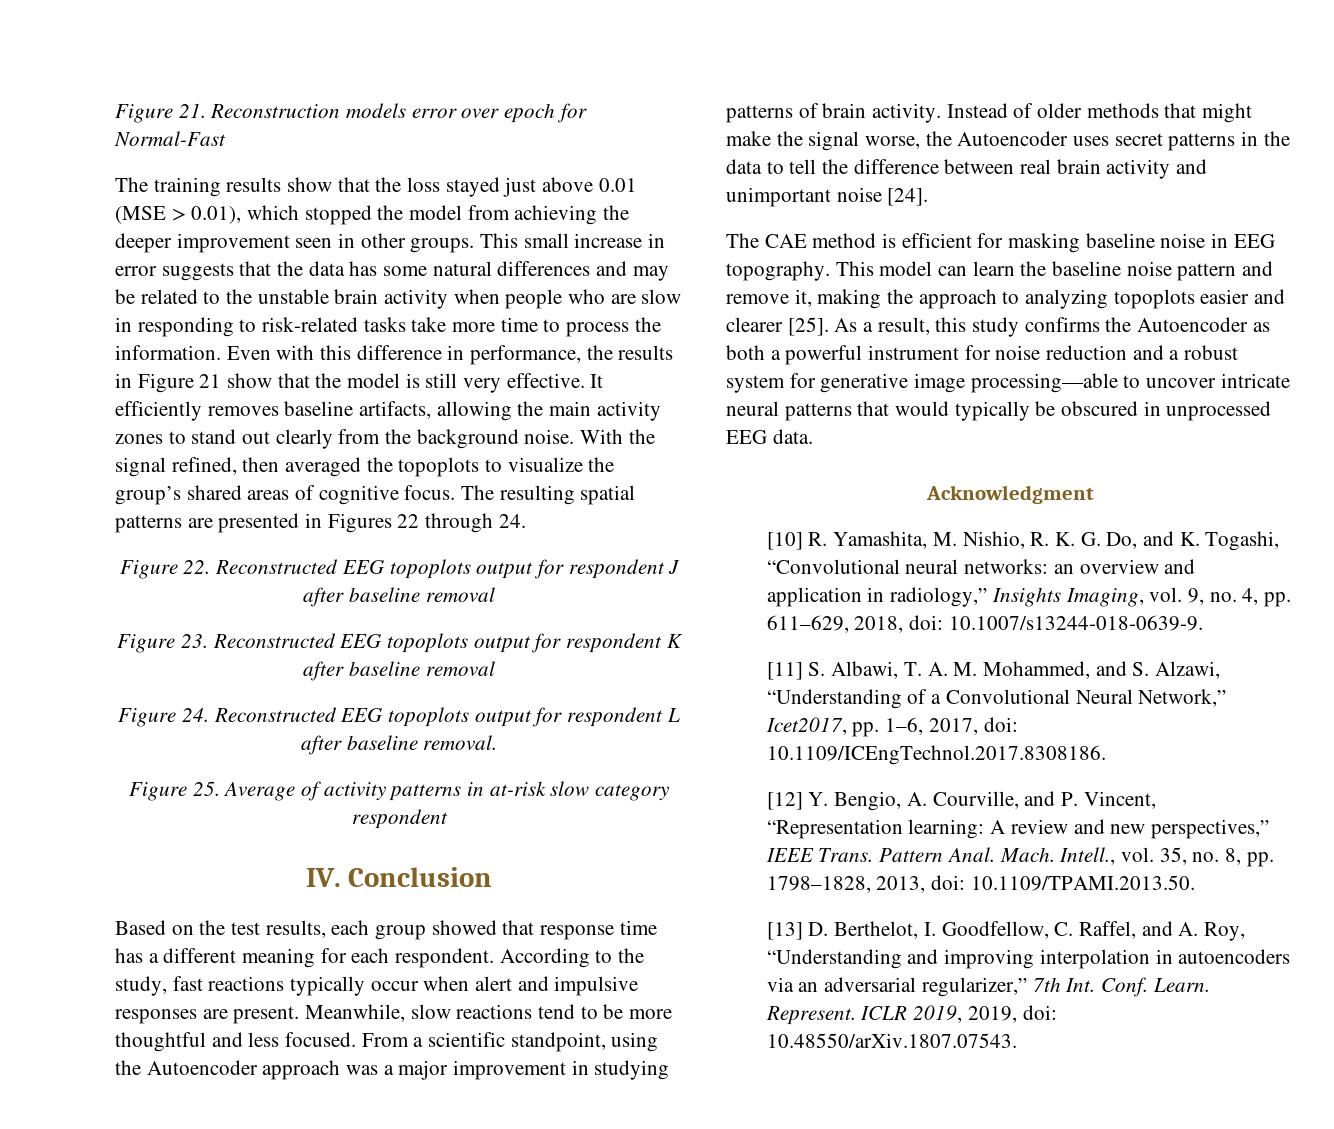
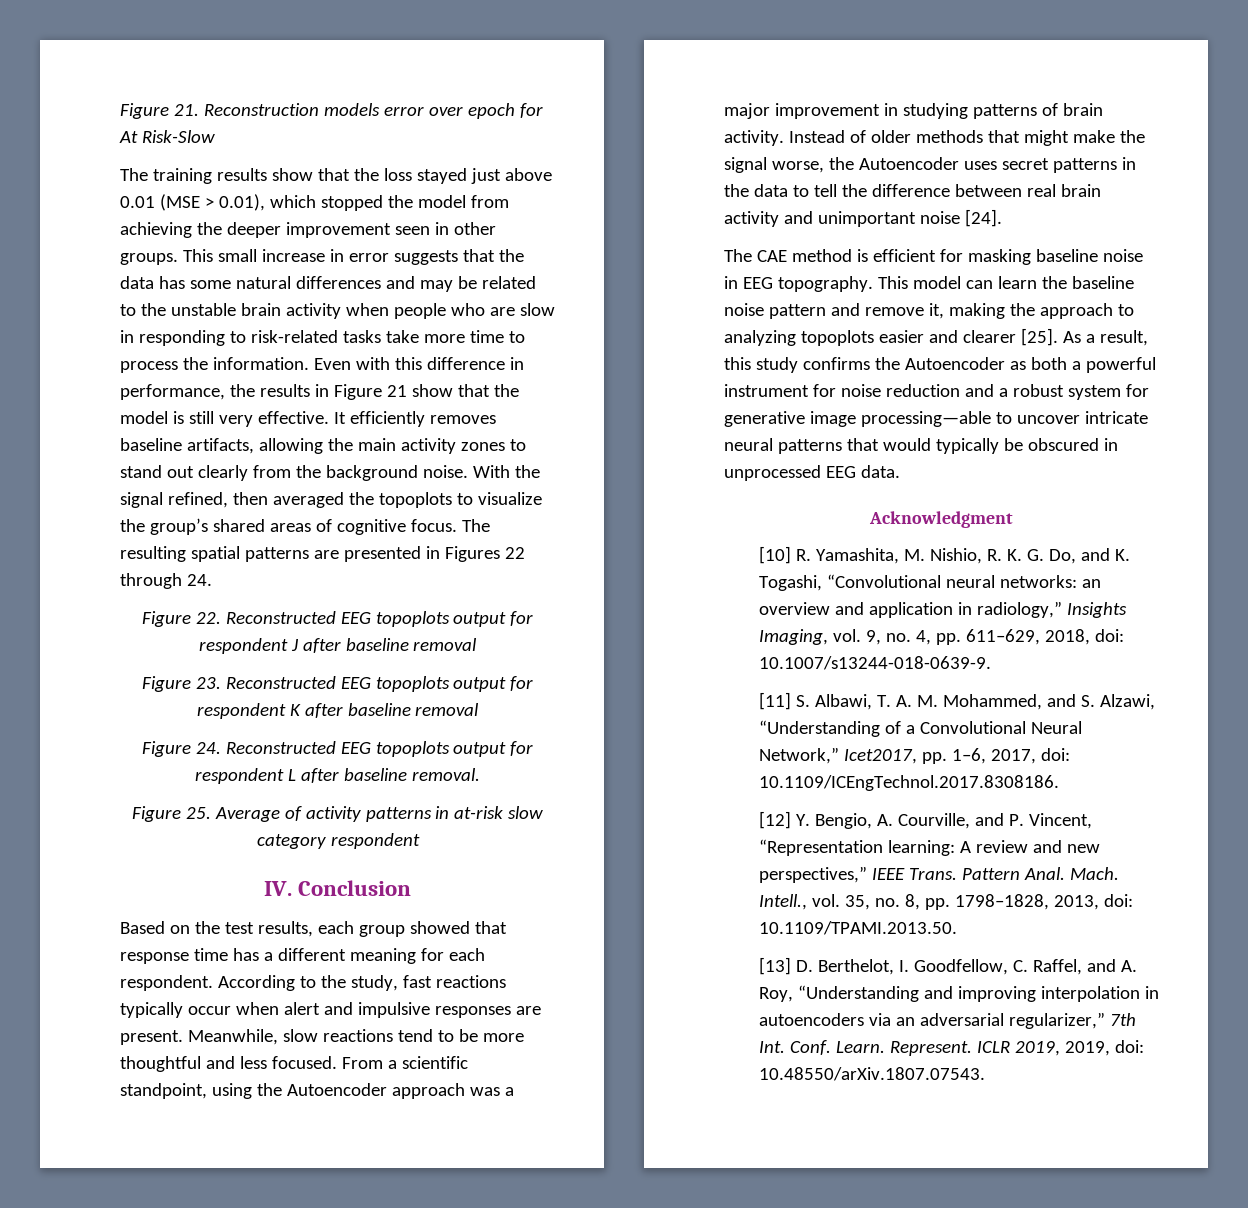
[114,131,226,146] Normal-Fast -> [119,130,215,143] At Risk-Slow

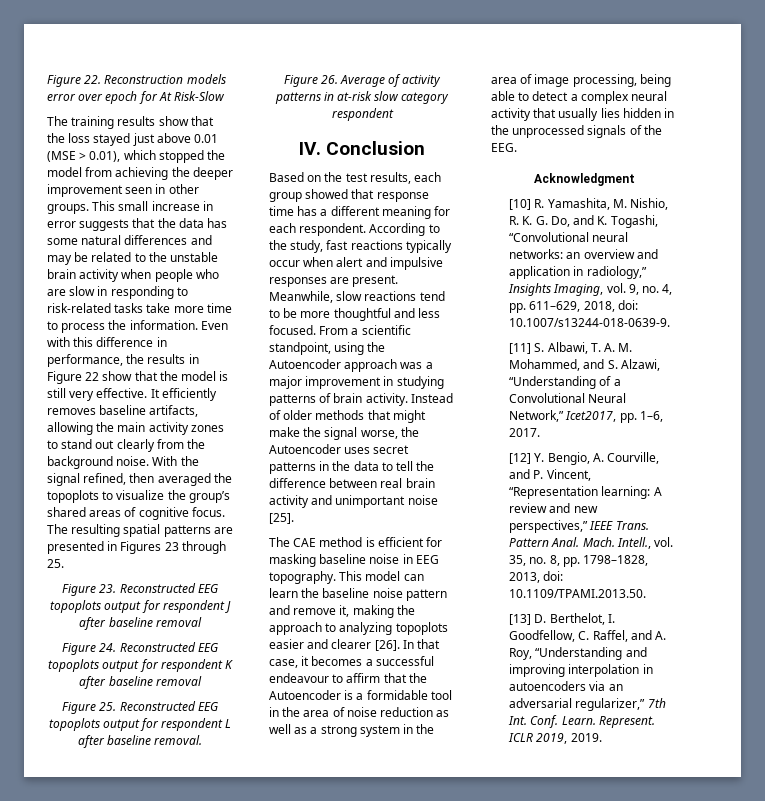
[120,103,199,119] Figure 21. -> [47,75,102,87] Figure 22.
[386,385,407,397] 21 -> [85,372,100,381] 22
[504,547,525,559] [120,573,212,589] [141,611,221,627] 22 through 24. // Figure 22. -> [164,541,226,554] [47,559,64,568] [62,584,117,596] 23 through 25. // Figure 23.
[195,677,221,689] 23. -> [99,643,117,652] 24.
[195,742,221,754] 24. -> [99,702,117,711] 25.
[185,807,211,819] 25. -> [320,75,338,84] 26.
[964,209,1002,227] [24]. -> [269,513,294,524] [25].
[1020,328,1148,346] [724,357,1156,373] [724,384,1149,400] [724,411,1148,427] [724,438,1118,454] [724,465,900,481] [25]. As a result, this study confirms the Autoencoder as both a powerful instrument for noise reduction and a robust system for generative image processing—able to uncover intricate neural patterns that would typically be obscured in unprocessed EEG data. -> [374,639,441,651] [269,656,434,668] [269,673,427,683] [269,690,452,700] [269,707,450,717] [269,724,435,737] [491,74,671,87] [491,91,668,104] [491,108,675,121] [491,125,662,138] [491,143,517,152] [26]. In that case, it becomes a successful endeavour to affirm that the Autoencoder is a formidable tool in the area of noise reduction as well as a strong system in the area of image processing, being able to detect a complex neural activity that usually lies hidden in the unprocessed signals of the EEG.
[990,748,1070,764] [758,775,1059,791] 2017, doi: 10.1109/ICEngTechnol.2017.8308186. -> [509,428,541,437] 2017.
[1064,1040,1144,1056] [758,1067,985,1081] 2019, doi: 10.48550/arXiv.1807.07543. -> [570,733,602,742] 2019.

